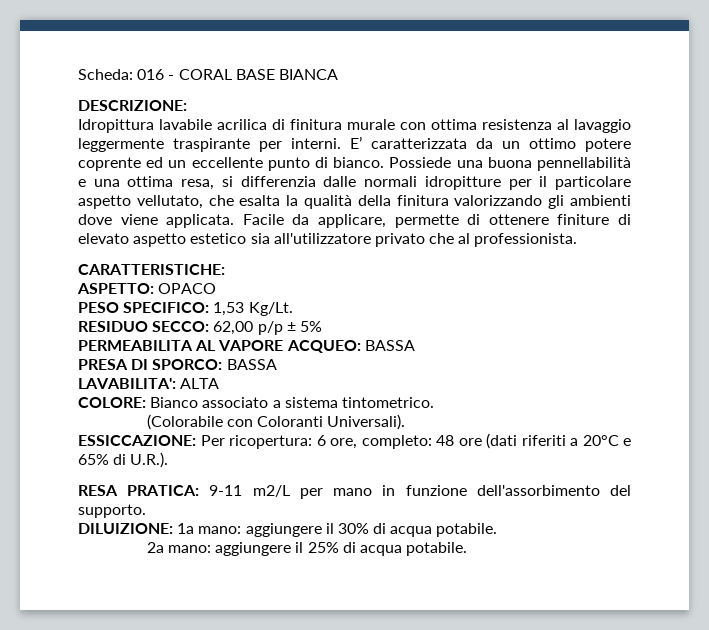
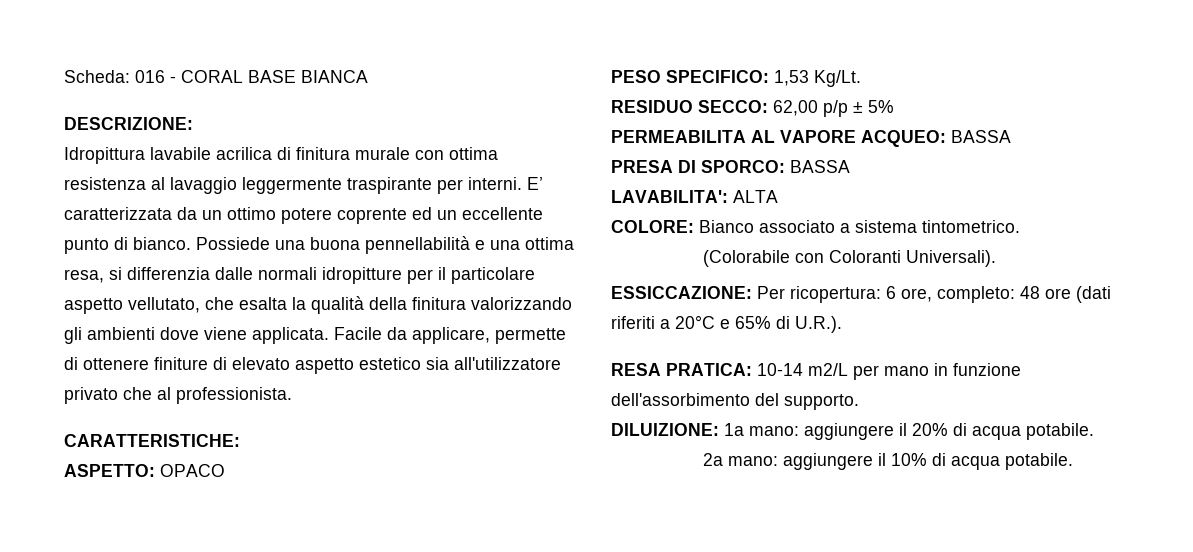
[209,485,243,496] 9-11 -> [757,363,803,376] 10-14
[337,523,369,534] 30% -> [912,423,948,436] 20%
[307,542,339,553] 25% -> [891,453,928,466] 10%

